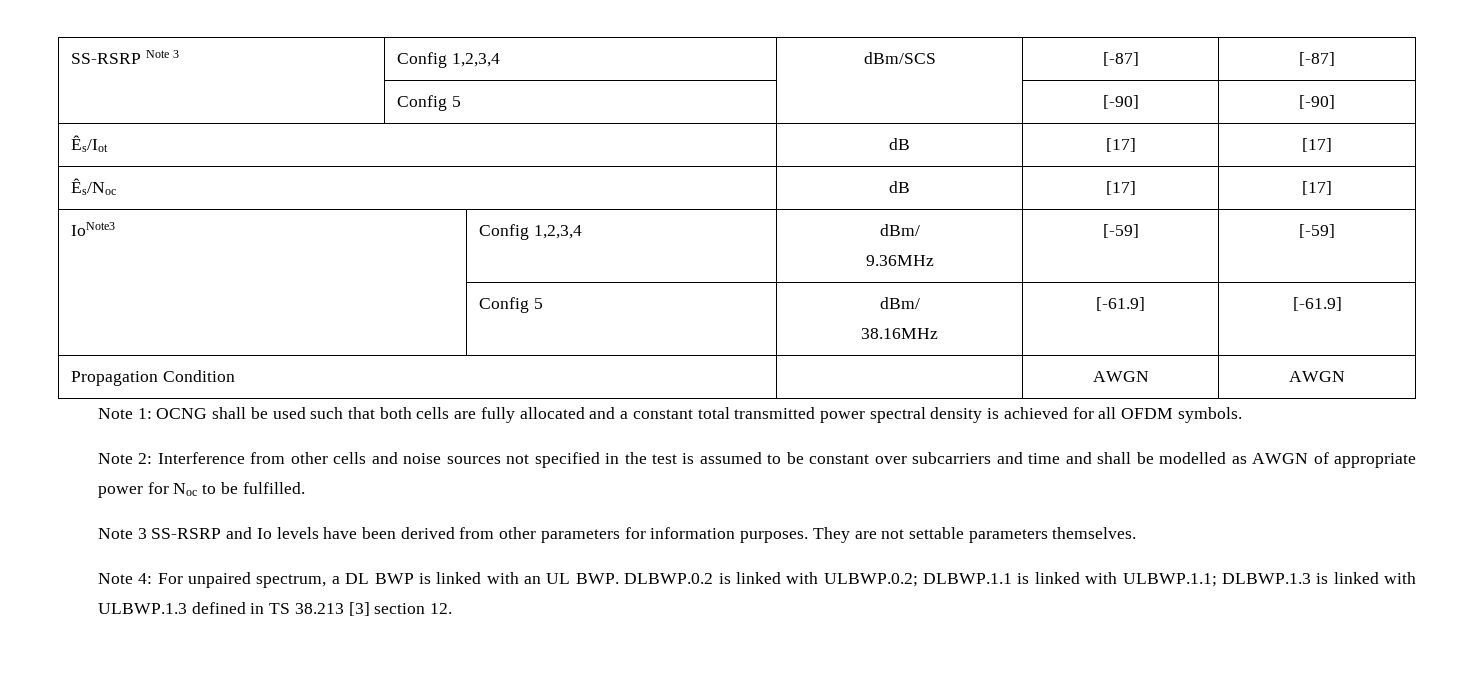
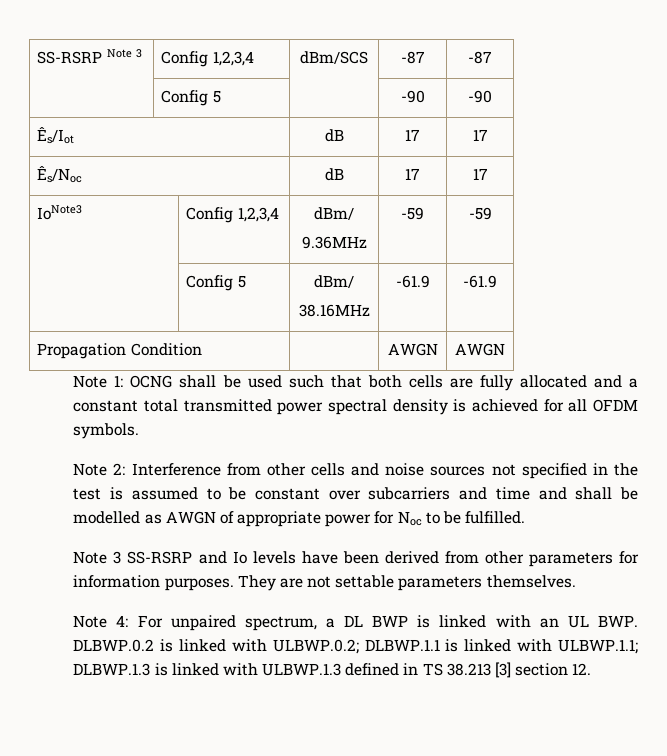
[1102,52,1139,66] [1299,52,1335,66] [-87] | [-87] -> [400,51,425,64] [468,51,492,64] -87 | -87
[1102,95,1139,109] [1299,95,1335,109] [-90] | [-90] -> [400,90,425,103] [468,90,492,103] -90 | -90
[1105,138,1136,152] [1302,138,1332,152] [17] | [17] -> [405,129,420,141] [472,129,488,141] 17 | 17
[1105,181,1136,195] [1302,181,1332,195] [17] | [17] -> [405,168,420,180] [472,168,488,180] 17 | 17
[1102,224,1139,238] [1299,224,1335,238] [-59] | [-59] -> [401,207,424,220] [468,207,492,220] -59 | -59
[1096,297,1145,311] [1292,297,1342,311] [-61.9] | [-61.9] -> [395,275,430,288] [463,275,497,288] -61.9 | -61.9

